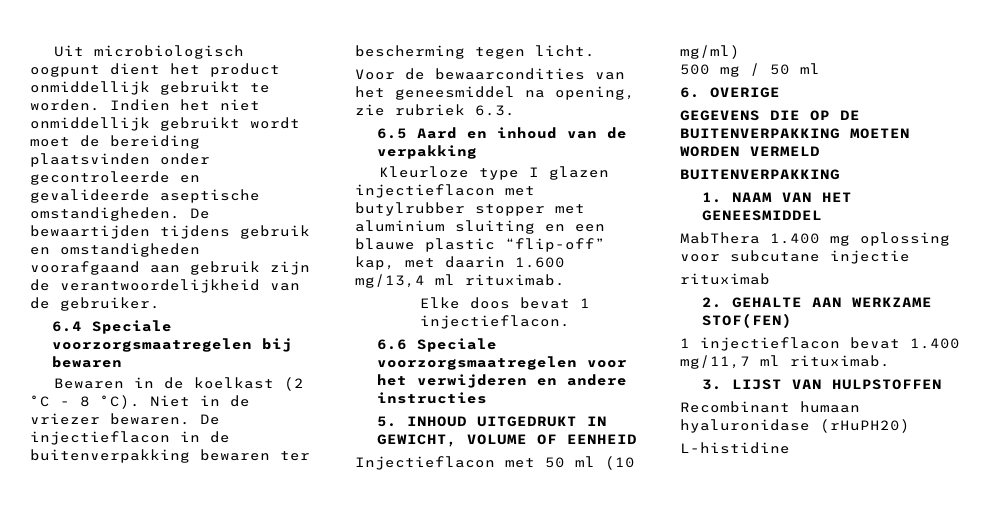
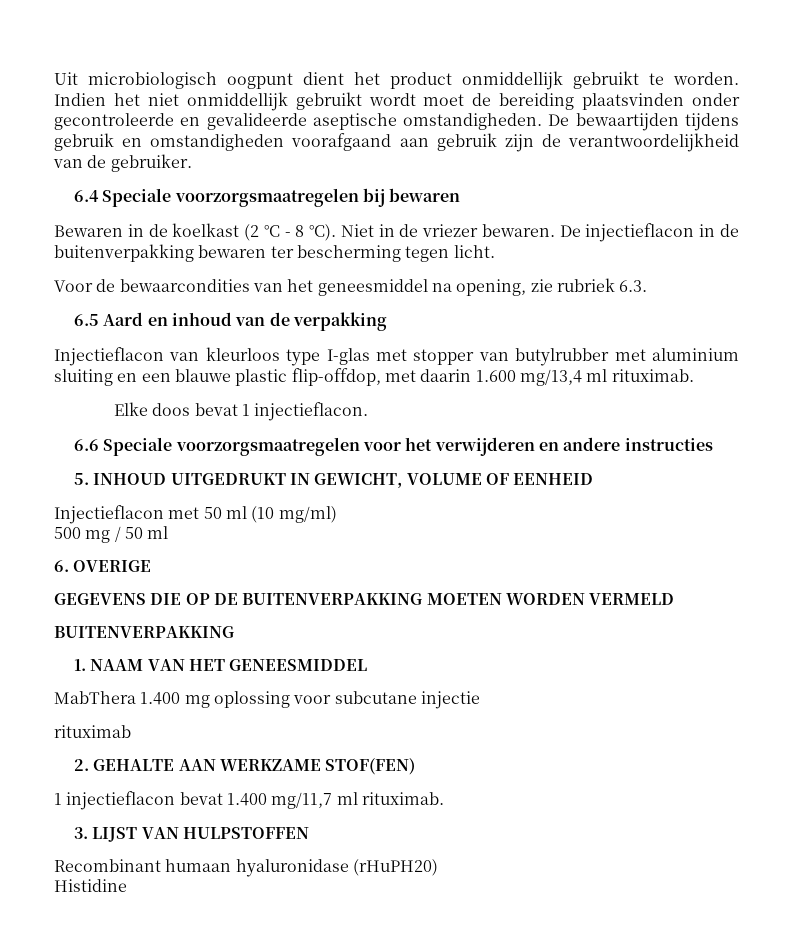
[378,166,609,180] [355,184,535,198] [355,202,545,216] Kleurloze type I glazen injectieflacon met butylrubber stopper -> [54,347,610,366] Injectieflacon van kleurloos type I-glas met stopper van butylrubber
[505,238,605,252] [355,256,395,270] “flip-off” kap, -> [291,368,381,386] flip-offdop,
[680,442,790,454] L-histidine -> [54,879,127,892] Histidine

